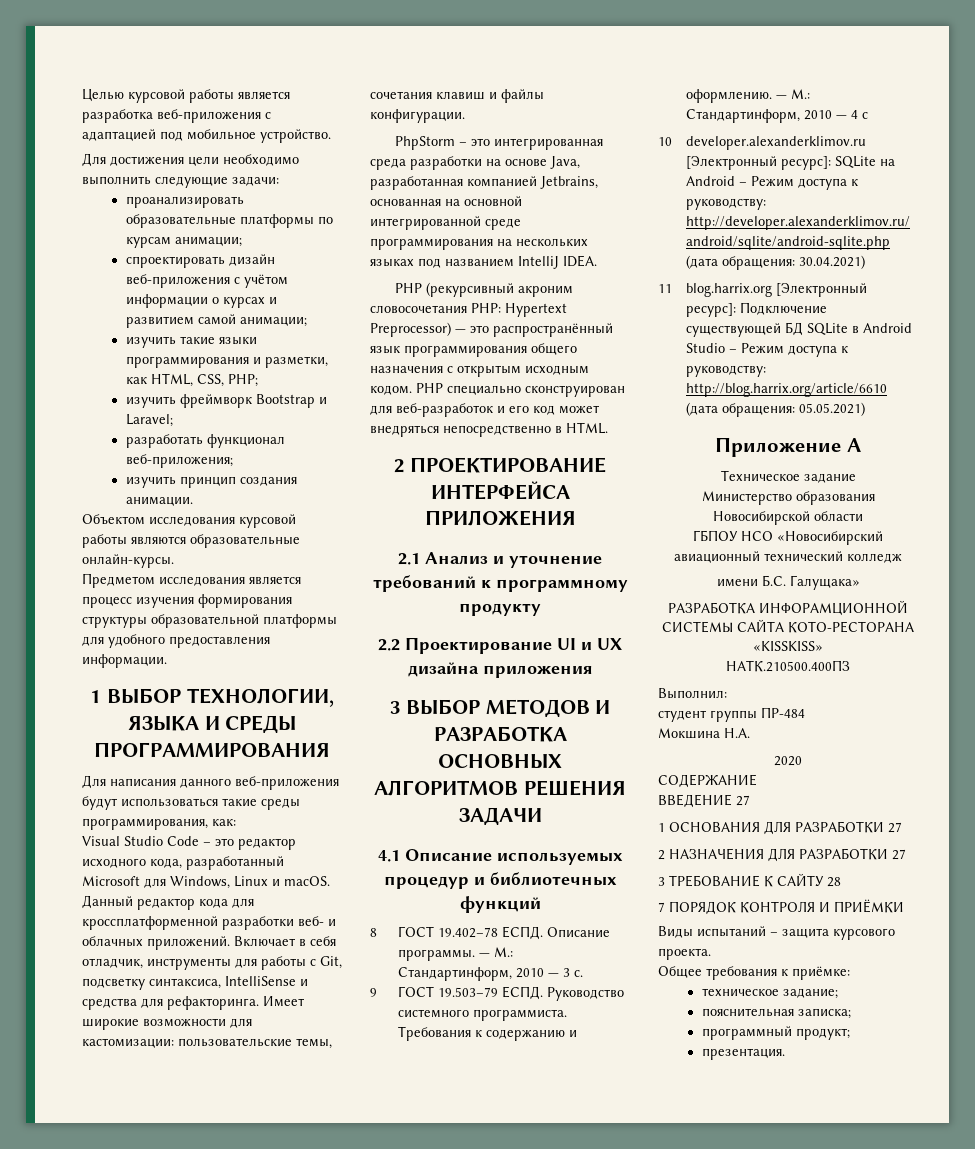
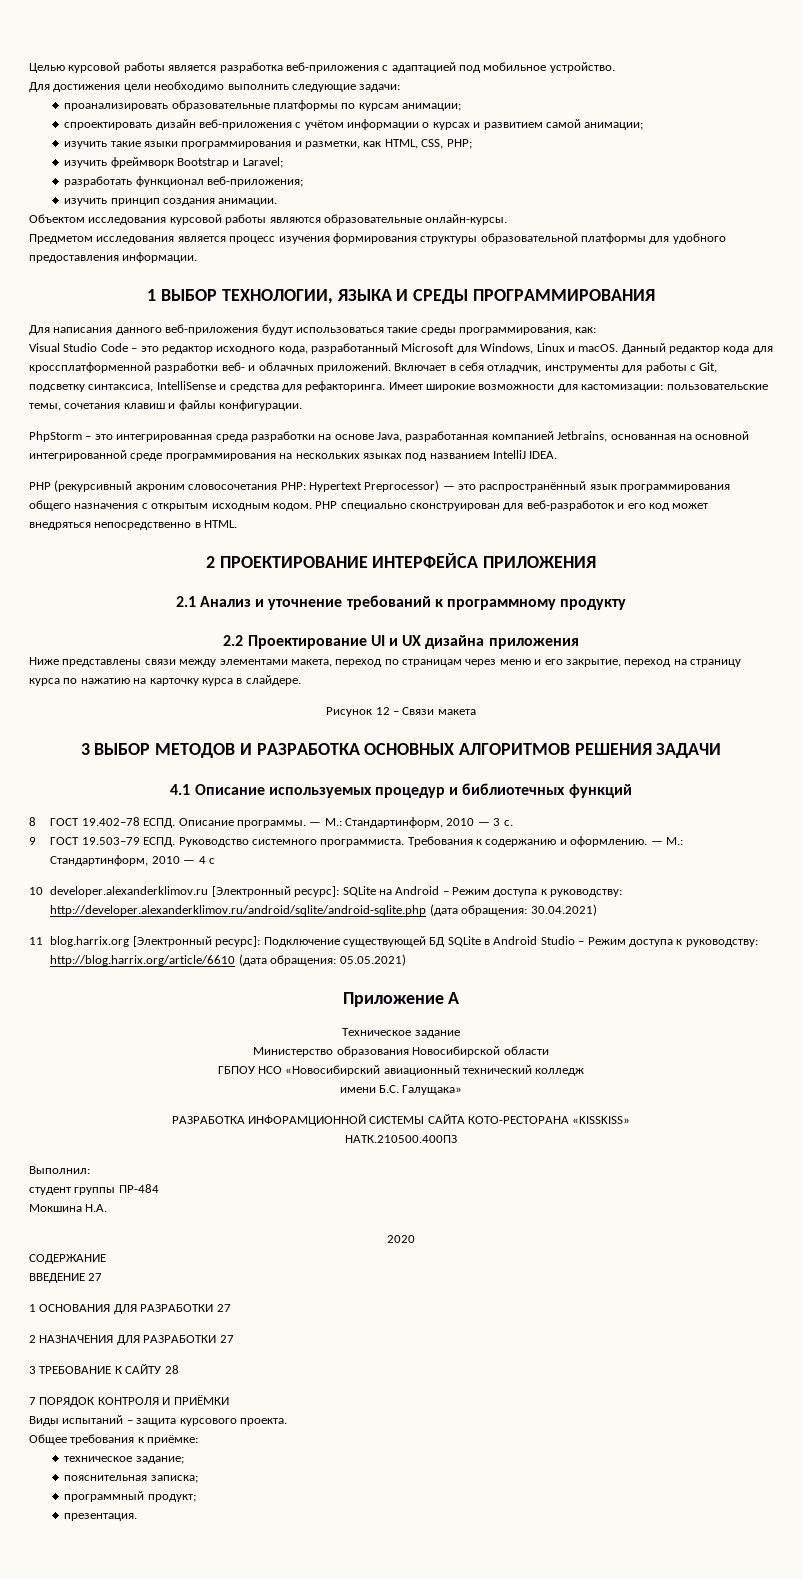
(593, 671) none -> [29,657,741,667] [29,675,301,686] [326,707,476,717] // Ниже представлены связи между элементами макета, переход по страницам через меню и его закрытие, переход на страницу курса по нажатию на карточку курса в слайдере. // Рисунок 12 – Связи макета

